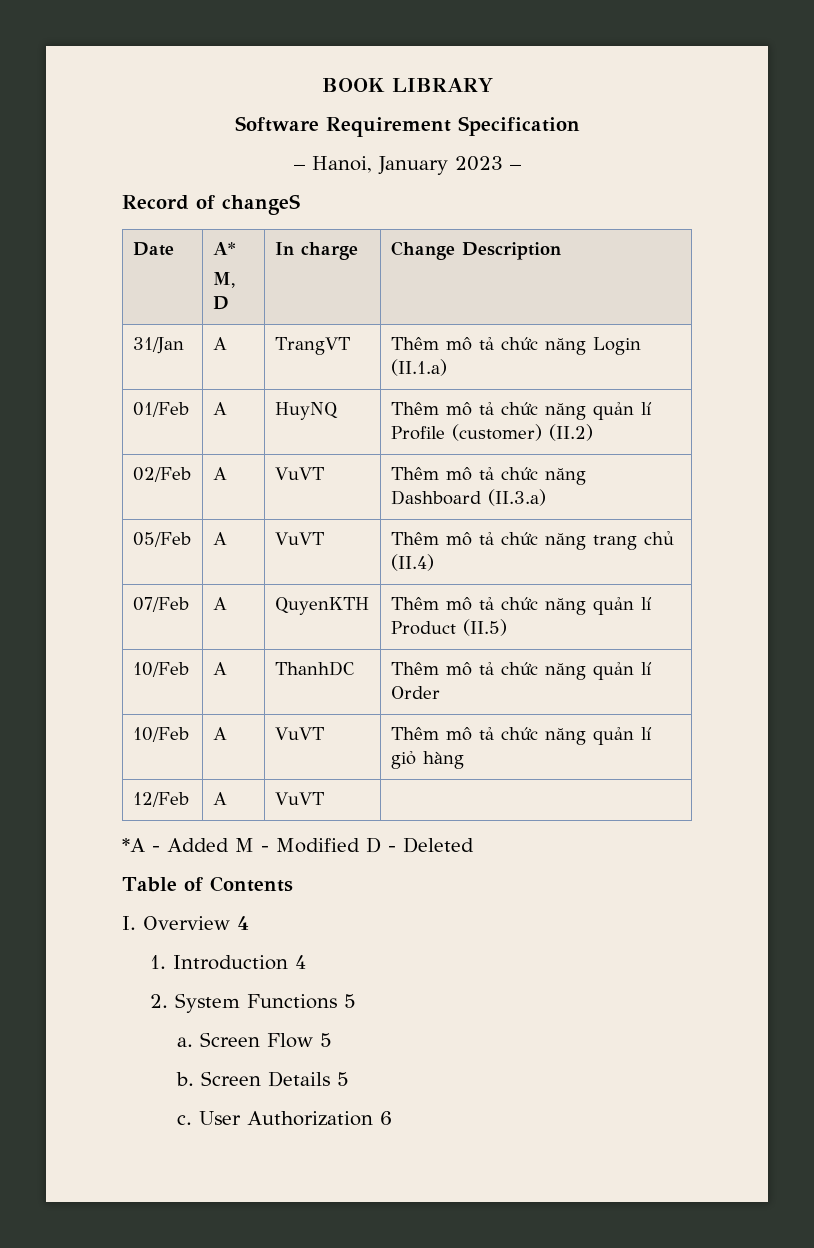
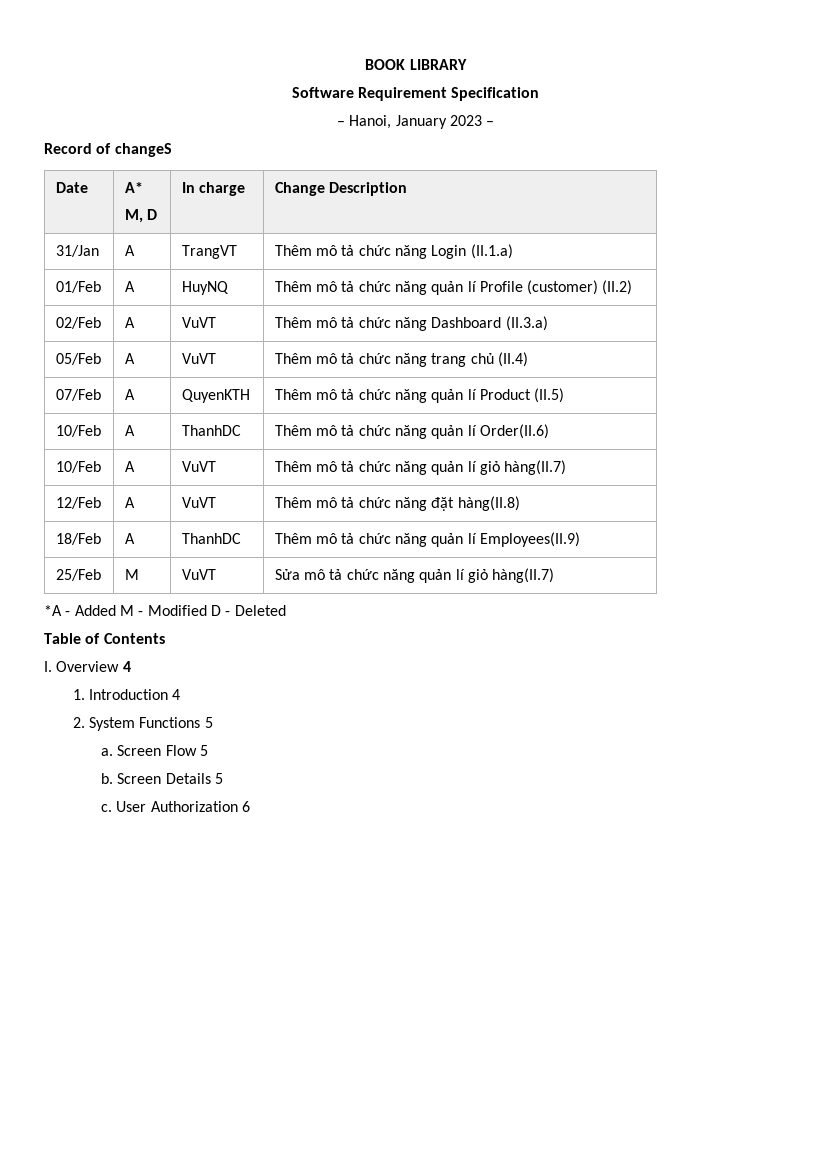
[390,686,440,699] Order -> [479,424,549,439] Order(II.6)
[422,751,464,769] hàng -> [504,460,567,475] hàng(II.7)
(324, 798) none -> [274,496,520,511] [55,533,101,545] [124,533,135,544] [181,533,241,544] [274,532,580,547] [55,569,101,581] [124,569,139,580] [181,569,216,580] [274,568,555,583] Thêm mô tả chức năng đặt hàng(II.8) // 18/Feb | A | ThanhDC | Thêm mô tả chức năng quản lí Employees(II.9) // 25/Feb | M | VuVT | Sửa mô tả chức năng quản lí giỏ hàng(II.7)

